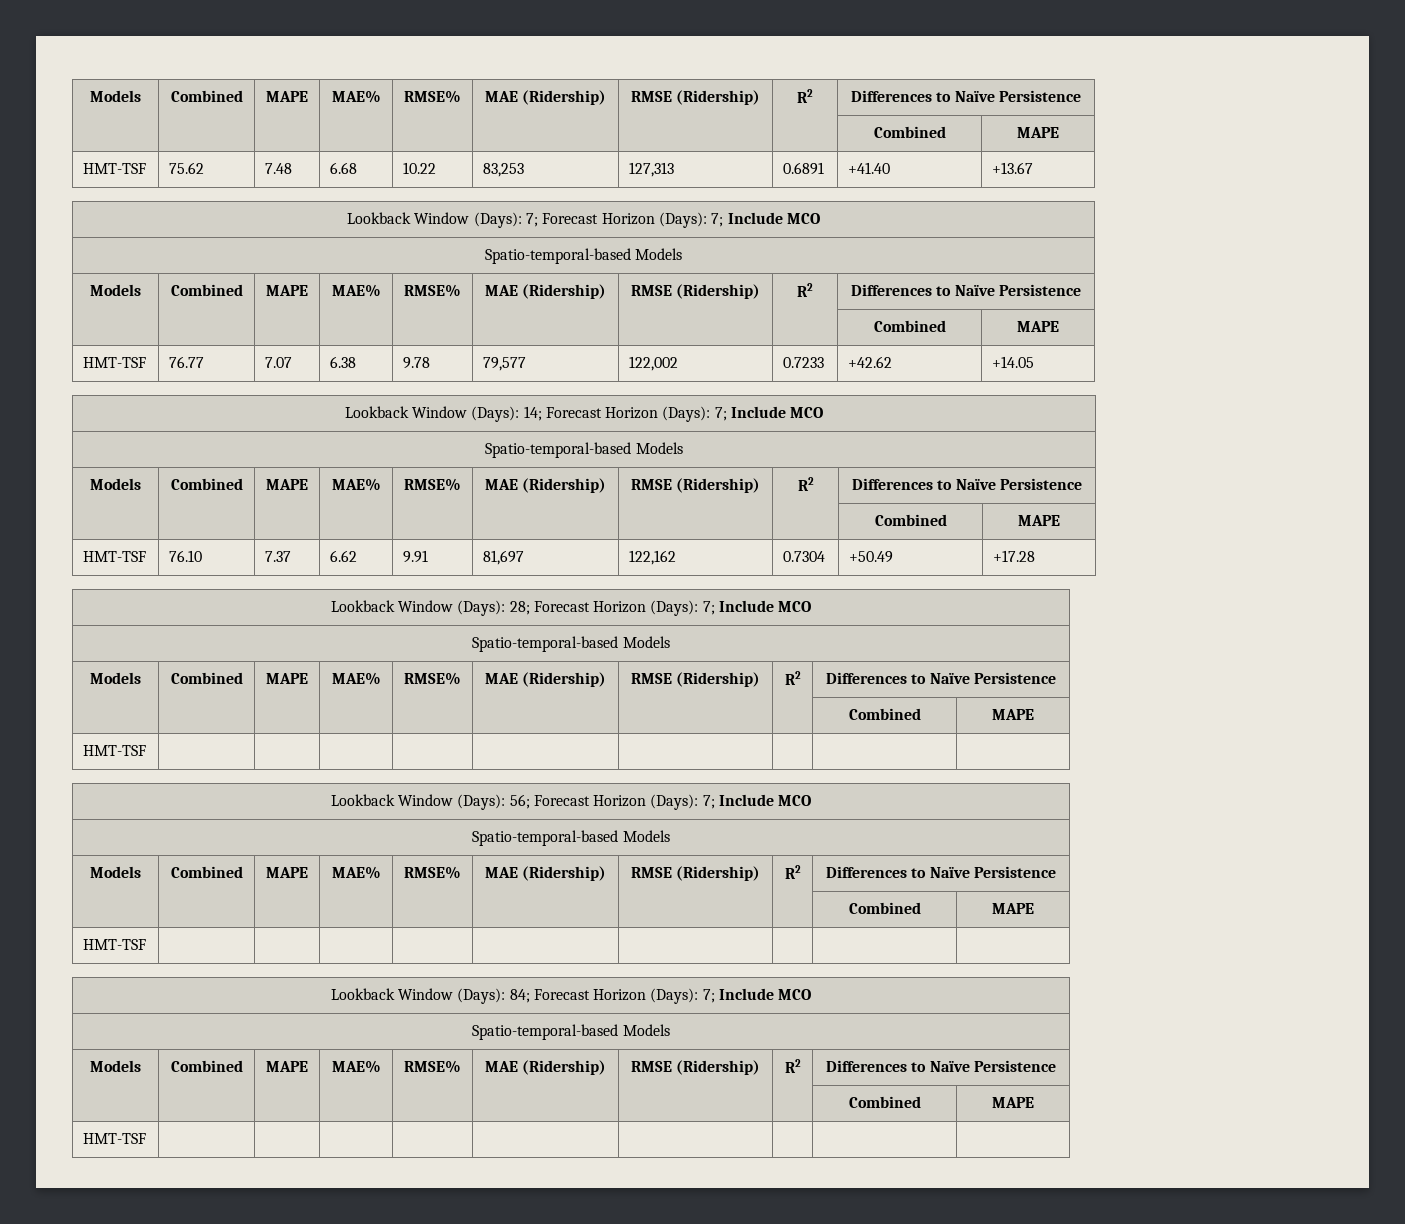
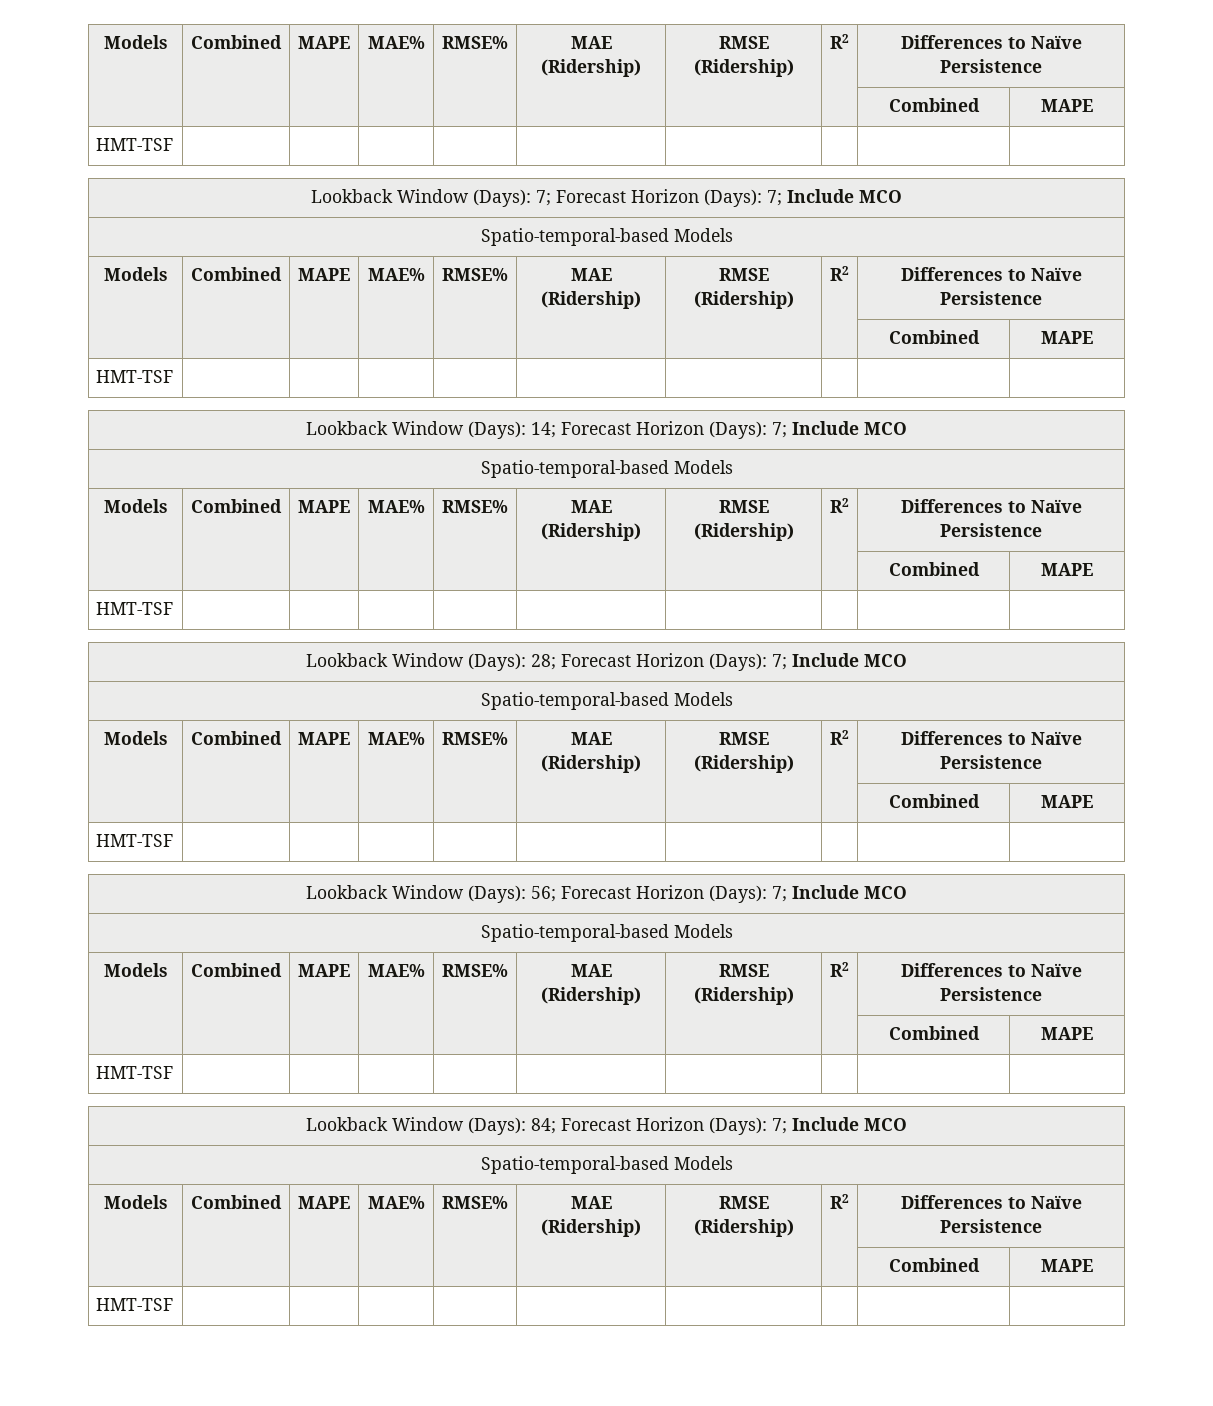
[169,162,205,174] [265,163,293,174] [330,162,358,174] [403,162,437,174] [483,163,525,177] [629,162,675,177] [783,162,825,175] [848,162,891,174] [992,162,1034,174] 75.62 | 7.48 | 6.68 | 10.22 | 83,253 | 127,313 | 0.6891 | +41.40 | +13.67 -> (174, 144) | | | | | | | |
[169,356,205,368] [265,357,293,368] [330,356,357,368] [403,357,431,369] [483,357,527,371] [629,356,679,371] [783,357,825,368] [848,356,893,368] [992,356,1035,368] 76.77 | 7.07 | 6.38 | 9.78 | 79,577 | 122,002 | 0.7233 | +42.62 | +14.05 -> (174, 376) | | | | | | | |
[169,550,203,562] [265,551,292,562] [330,550,358,562] [403,550,429,563] [483,550,525,565] [629,550,677,565] [783,551,826,562] [849,551,894,563] [993,550,1036,562] 76.10 | 7.37 | 6.62 | 9.91 | 81,697 | 122,162 | 0.7304 | +50.49 | +17.28 -> (174, 608) | | | | | | | |

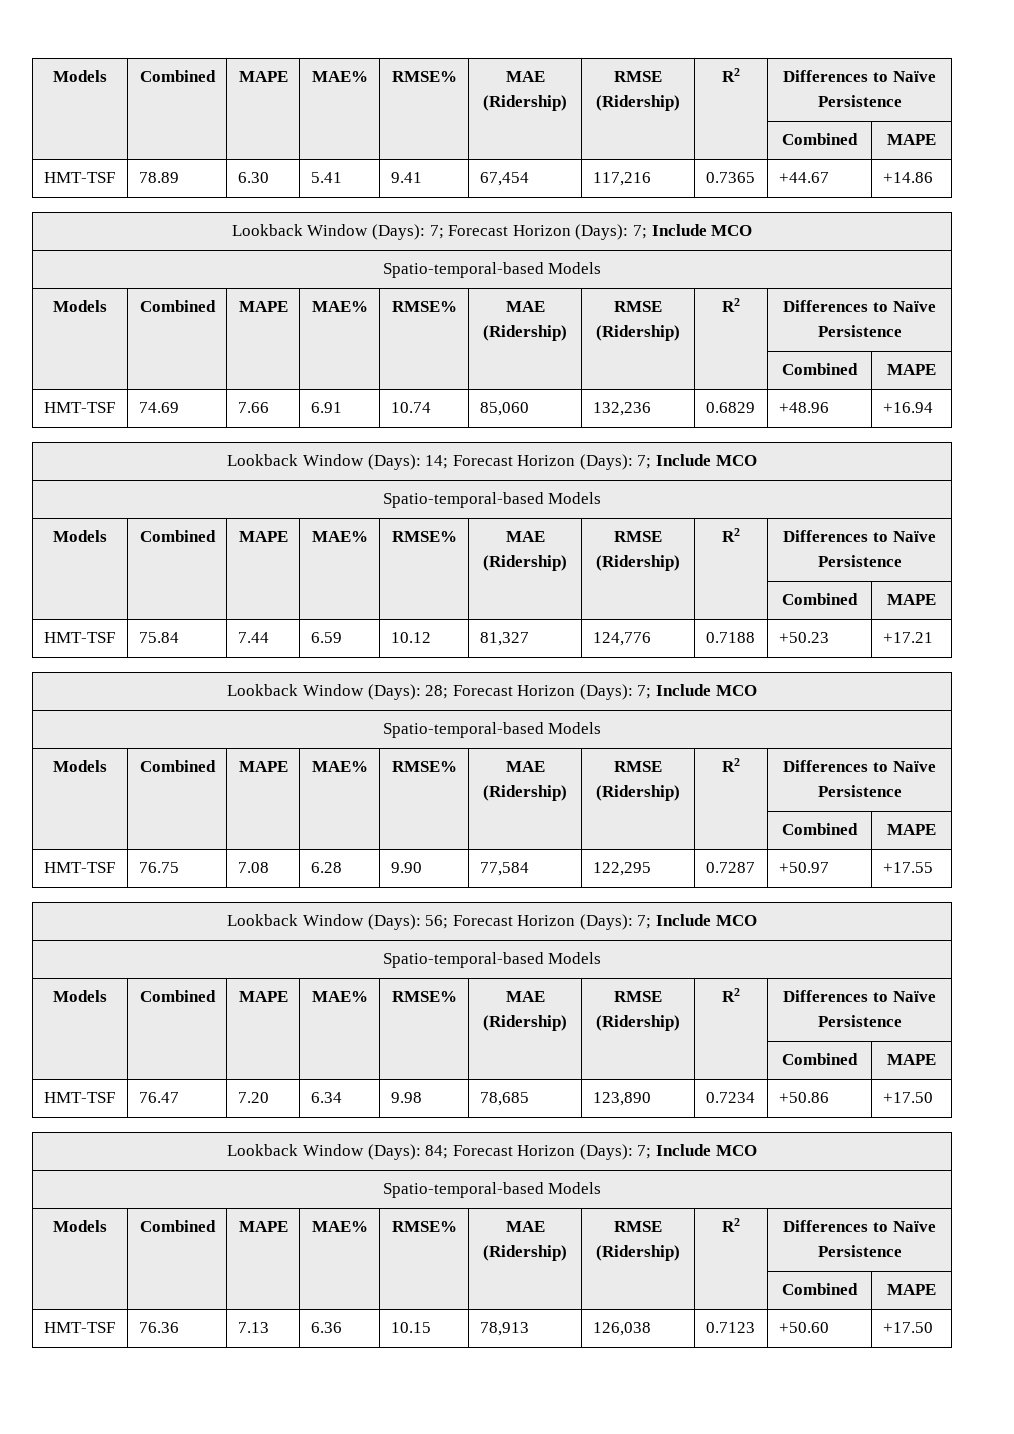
(174, 144) | | | | | | | | -> [138,172,179,183] [237,172,269,183] [310,172,342,183] [390,172,422,183] [479,172,529,186] [592,172,651,186] [705,172,755,183] [778,172,829,183] [882,172,933,183] 78.89 | 6.30 | 5.41 | 9.41 | 67,454 | 117,216 | 0.7365 | +44.67 | +14.86
(174, 376) | | | | | | | | -> [138,402,179,413] [237,402,269,413] [310,402,342,413] [390,402,431,413] [479,402,529,416] [592,402,651,416] [705,402,755,413] [778,402,829,413] [882,402,933,413] 74.69 | 7.66 | 6.91 | 10.74 | 85,060 | 132,236 | 0.6829 | +48.96 | +16.94
(174, 608) | | | | | | | | -> [138,632,179,643] [237,632,269,643] [310,632,342,643] [390,632,431,643] [479,632,529,646] [592,632,651,646] [705,632,755,643] [778,632,829,643] [882,632,933,643] 75.84 | 7.44 | 6.59 | 10.12 | 81,327 | 124,776 | 0.7188 | +50.23 | +17.21
(174, 840) | | | | | | | | -> [138,862,179,873] [237,862,269,873] [310,862,342,873] [390,862,422,873] [479,862,529,876] [592,862,651,876] [705,862,755,873] [778,862,829,873] [882,862,933,873] 76.75 | 7.08 | 6.28 | 9.90 | 77,584 | 122,295 | 0.7287 | +50.97 | +17.55
(174, 1072) | | | | | | | | -> [138,1092,179,1103] [237,1092,269,1103] [310,1092,342,1103] [390,1092,422,1103] [479,1092,529,1106] [592,1092,651,1106] [705,1092,755,1103] [778,1092,829,1103] [882,1092,933,1103] 76.47 | 7.20 | 6.34 | 9.98 | 78,685 | 123,890 | 0.7234 | +50.86 | +17.50
(174, 1304) | | | | | | | | -> [138,1322,179,1333] [237,1322,269,1333] [310,1322,342,1333] [390,1322,431,1333] [479,1322,529,1336] [592,1322,651,1336] [705,1322,755,1333] [778,1322,829,1333] [882,1322,933,1333] 76.36 | 7.13 | 6.36 | 10.15 | 78,913 | 126,038 | 0.7123 | +50.60 | +17.50

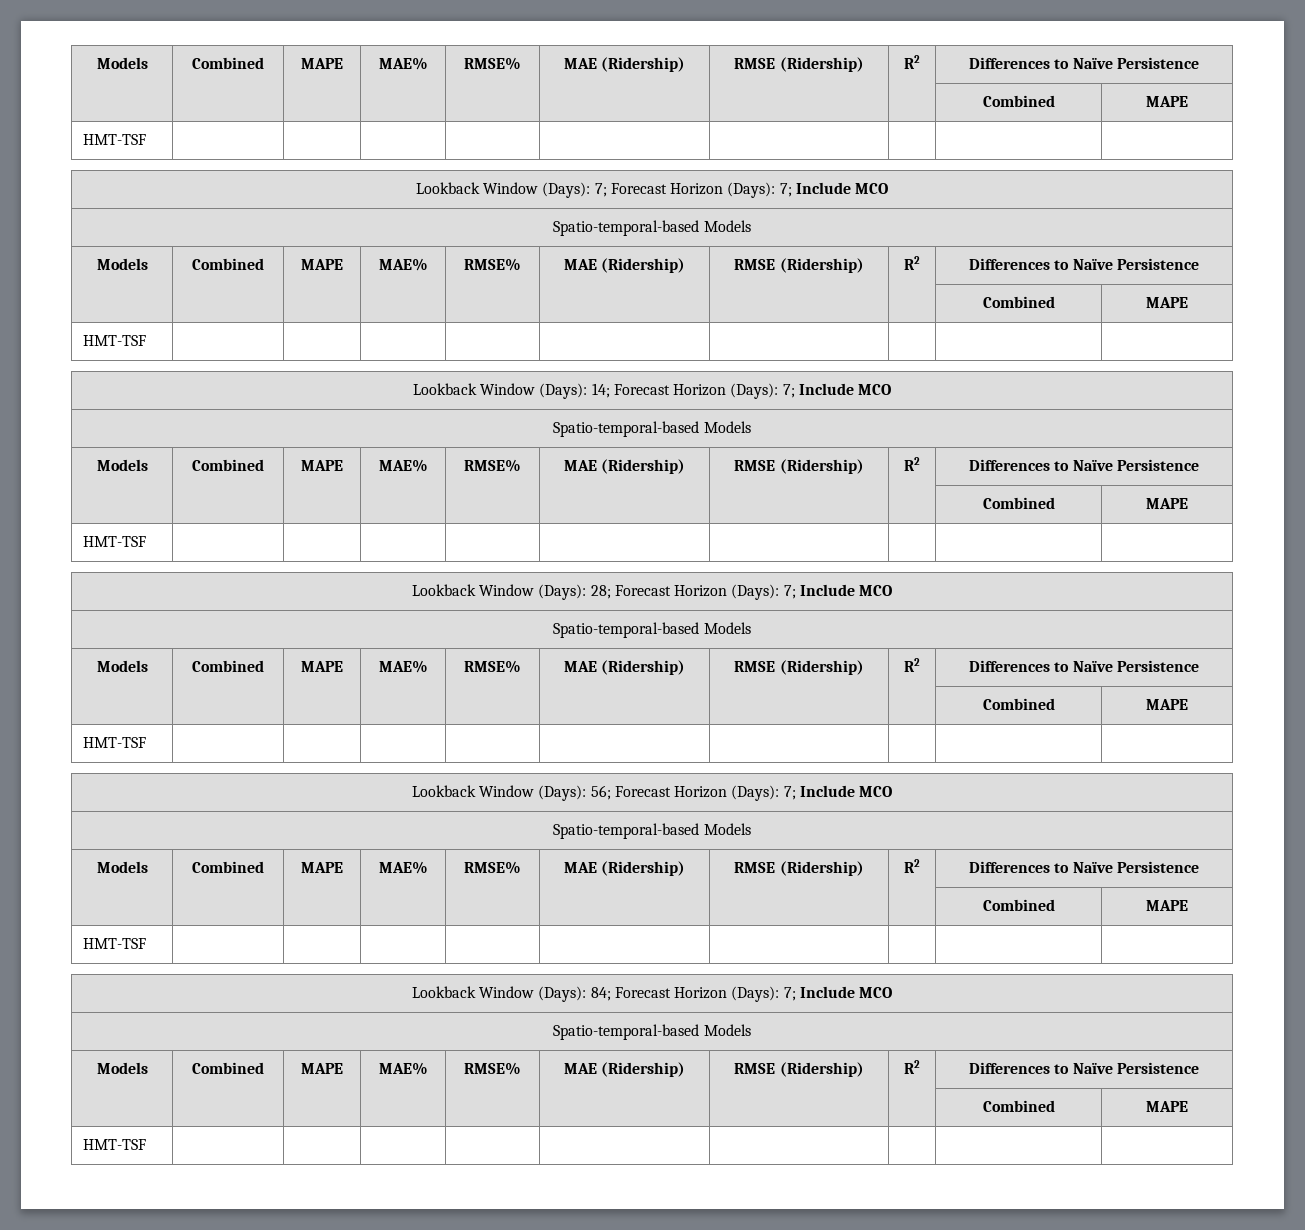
[138,172,179,183] [237,172,269,183] [310,172,342,183] [390,172,422,183] [479,172,529,186] [592,172,651,186] [705,172,755,183] [778,172,829,183] [882,172,933,183] 78.89 | 6.30 | 5.41 | 9.41 | 67,454 | 117,216 | 0.7365 | +44.67 | +14.86 -> (147, 139) | | | | | | | |
[138,402,179,413] [237,402,269,413] [310,402,342,413] [390,402,431,413] [479,402,529,416] [592,402,651,416] [705,402,755,413] [778,402,829,413] [882,402,933,413] 74.69 | 7.66 | 6.91 | 10.74 | 85,060 | 132,236 | 0.6829 | +48.96 | +16.94 -> (147, 340) | | | | | | | |
[138,632,179,643] [237,632,269,643] [310,632,342,643] [390,632,431,643] [479,632,529,646] [592,632,651,646] [705,632,755,643] [778,632,829,643] [882,632,933,643] 75.84 | 7.44 | 6.59 | 10.12 | 81,327 | 124,776 | 0.7188 | +50.23 | +17.21 -> (147, 541) | | | | | | | |
[138,862,179,873] [237,862,269,873] [310,862,342,873] [390,862,422,873] [479,862,529,876] [592,862,651,876] [705,862,755,873] [778,862,829,873] [882,862,933,873] 76.75 | 7.08 | 6.28 | 9.90 | 77,584 | 122,295 | 0.7287 | +50.97 | +17.55 -> (147, 742) | | | | | | | |
[138,1092,179,1103] [237,1092,269,1103] [310,1092,342,1103] [390,1092,422,1103] [479,1092,529,1106] [592,1092,651,1106] [705,1092,755,1103] [778,1092,829,1103] [882,1092,933,1103] 76.47 | 7.20 | 6.34 | 9.98 | 78,685 | 123,890 | 0.7234 | +50.86 | +17.50 -> (147, 943) | | | | | | | |
[138,1322,179,1333] [237,1322,269,1333] [310,1322,342,1333] [390,1322,431,1333] [479,1322,529,1336] [592,1322,651,1336] [705,1322,755,1333] [778,1322,829,1333] [882,1322,933,1333] 76.36 | 7.13 | 6.36 | 10.15 | 78,913 | 126,038 | 0.7123 | +50.60 | +17.50 -> (147, 1144) | | | | | | | |

